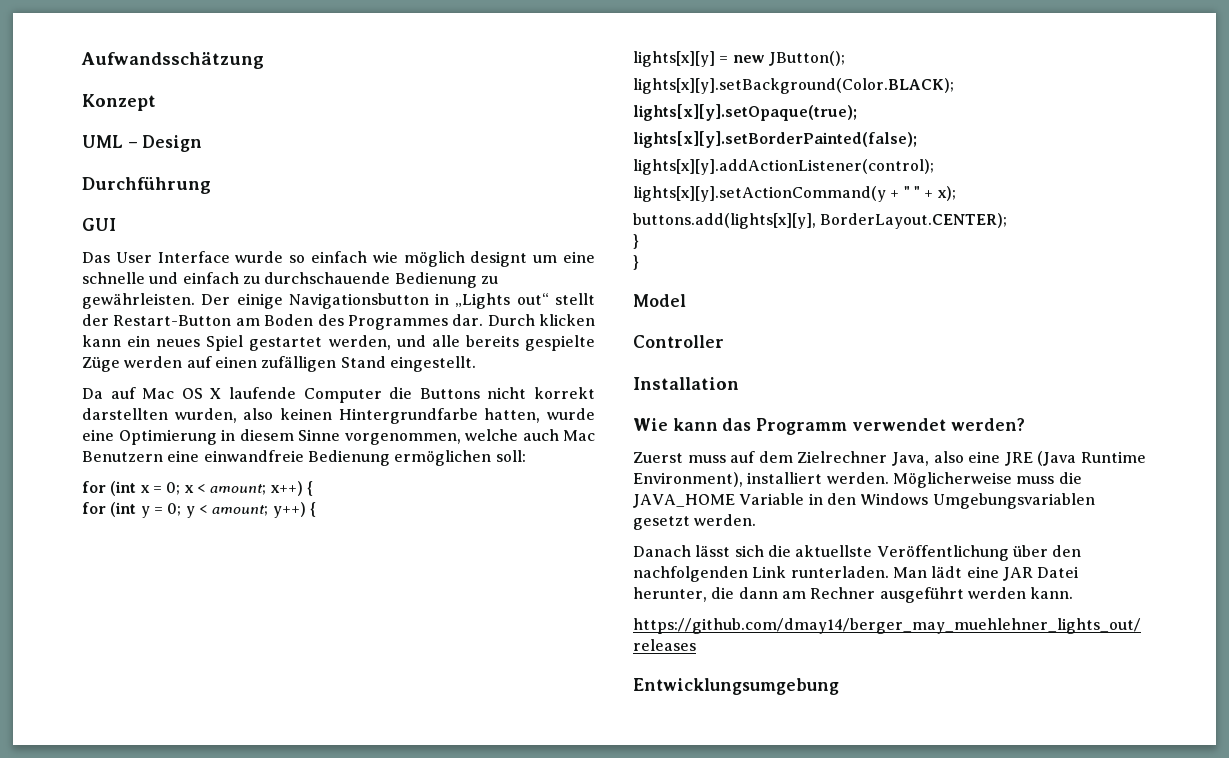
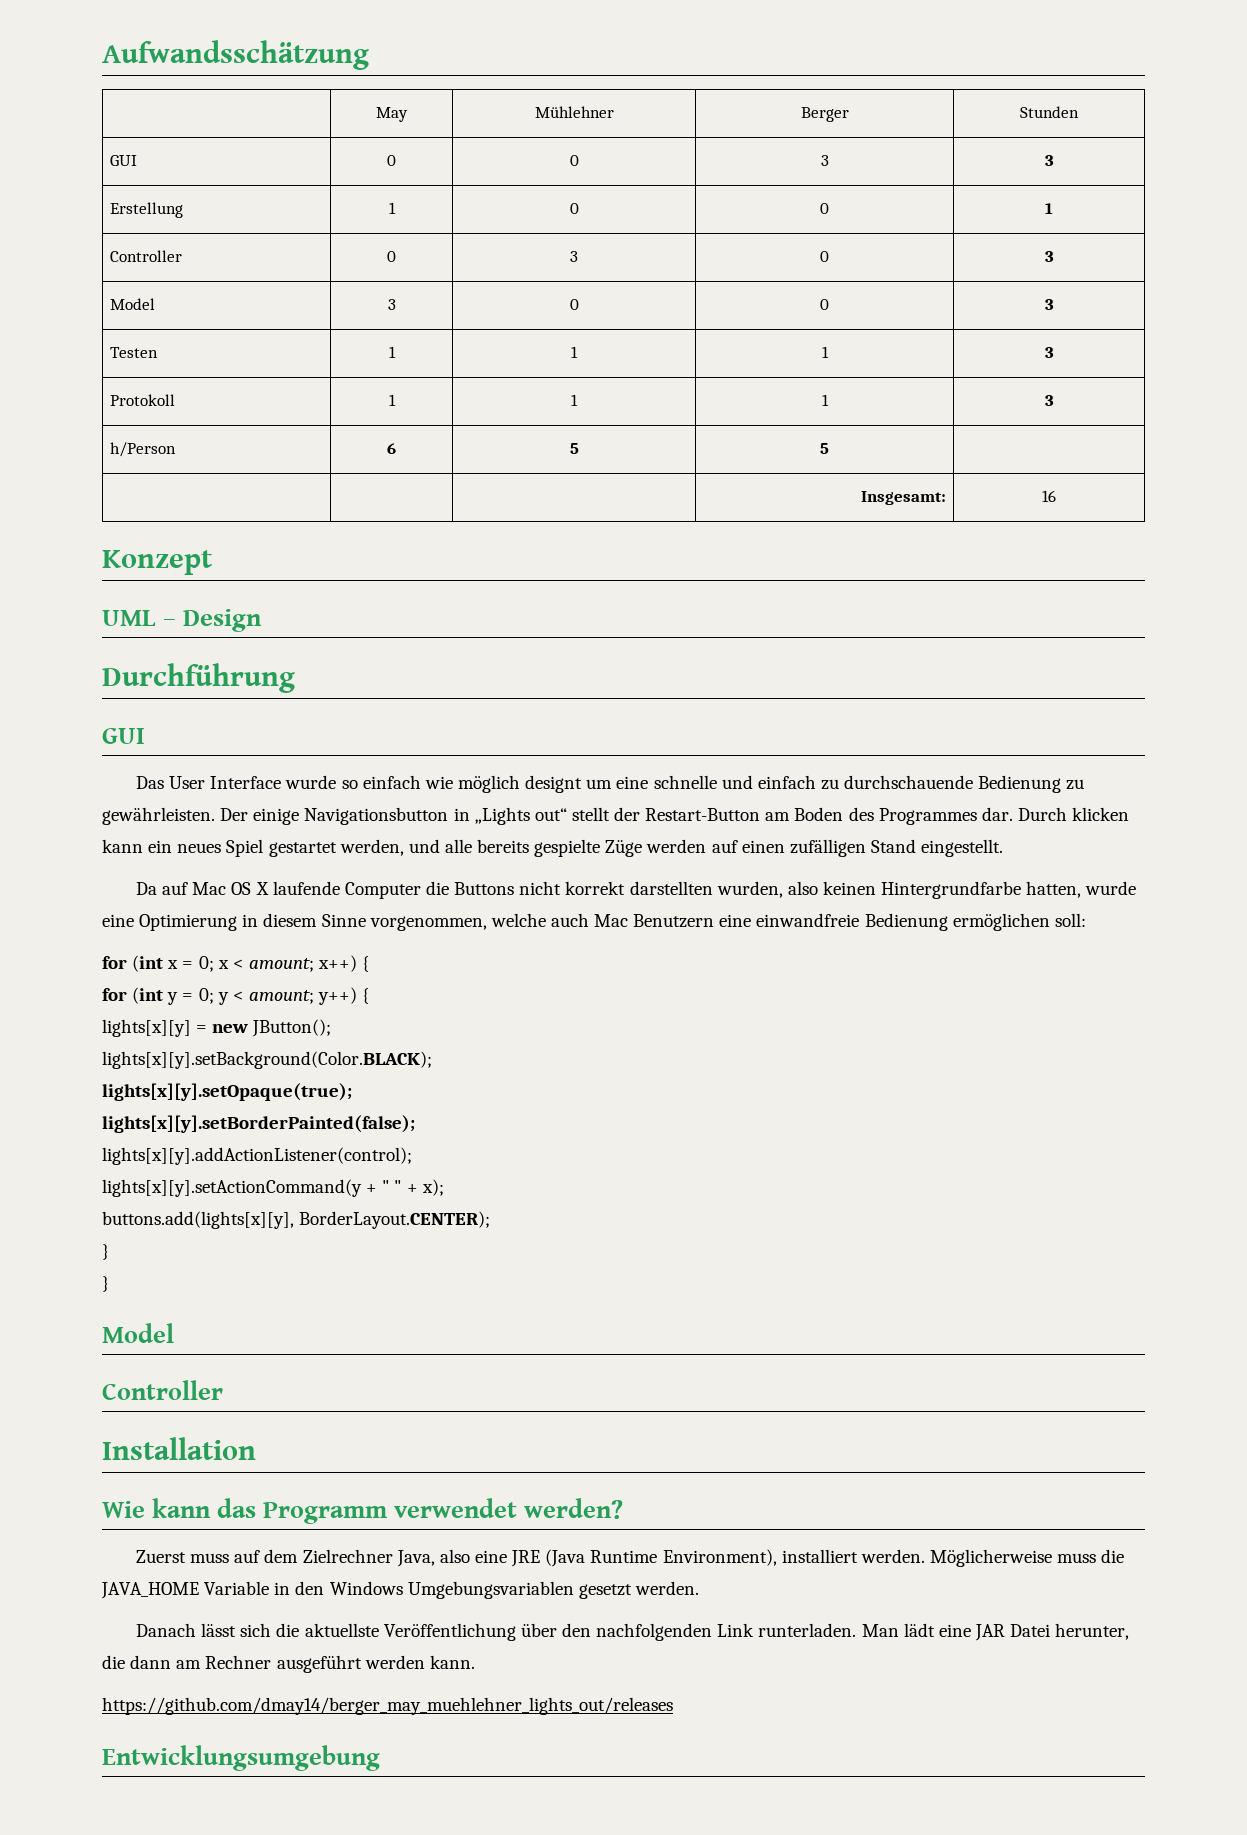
(264, 60) none -> [376,107,408,122] [534,106,614,118] [800,107,849,122] [1020,106,1079,118] [110,155,138,166] [387,155,396,166] [569,155,579,166] [820,155,829,166] [1044,155,1054,166] [110,202,184,218] [388,202,396,214] [569,203,579,214] [820,203,829,214] [1045,203,1053,214] [110,250,183,262] [387,251,396,262] [570,251,578,262] [820,251,829,262] [1044,251,1054,262] [110,298,156,310] [387,299,396,310] [569,299,579,310] [820,299,829,310] [1044,299,1054,310] [110,347,159,358] [388,346,396,358] [571,346,578,358] [821,346,829,358] [1044,347,1054,358] [110,394,176,406] [388,394,396,406] [571,394,578,406] [821,394,829,406] [1044,395,1054,406] [110,442,177,457] [387,443,396,454] [569,443,579,454] [820,443,829,454] [860,491,946,505] [1042,490,1056,502] // | May | Mühlehner | Berger | Stunden // GUI | 0 | 0 | 3 | 3 // Erstellung | 1 | 0 | 0 | 1 // Controller | 0 | 3 | 0 | 3 // Model | 3 | 0 | 0 | 3 // Testen | 1 | 1 | 1 | 3 // Protokoll | 1 | 1 | 1 | 3 // h/Person | 6 | 5 | 5 | // | | | Insgesamt: | 16

